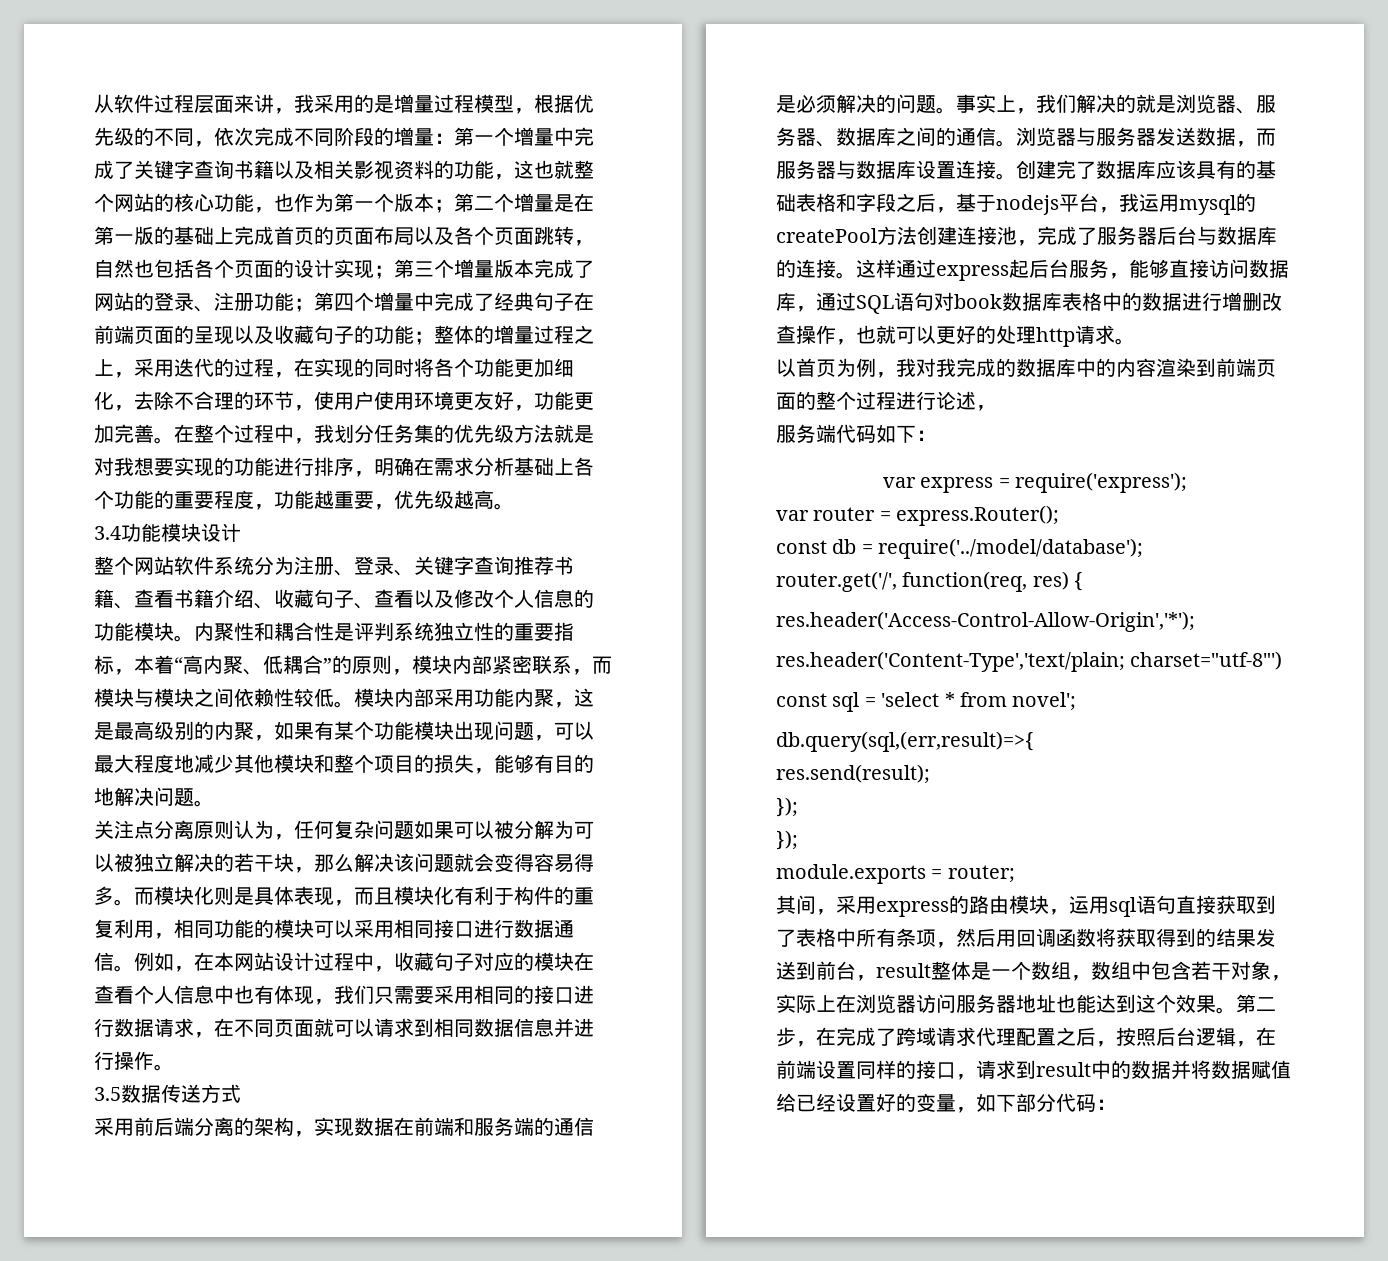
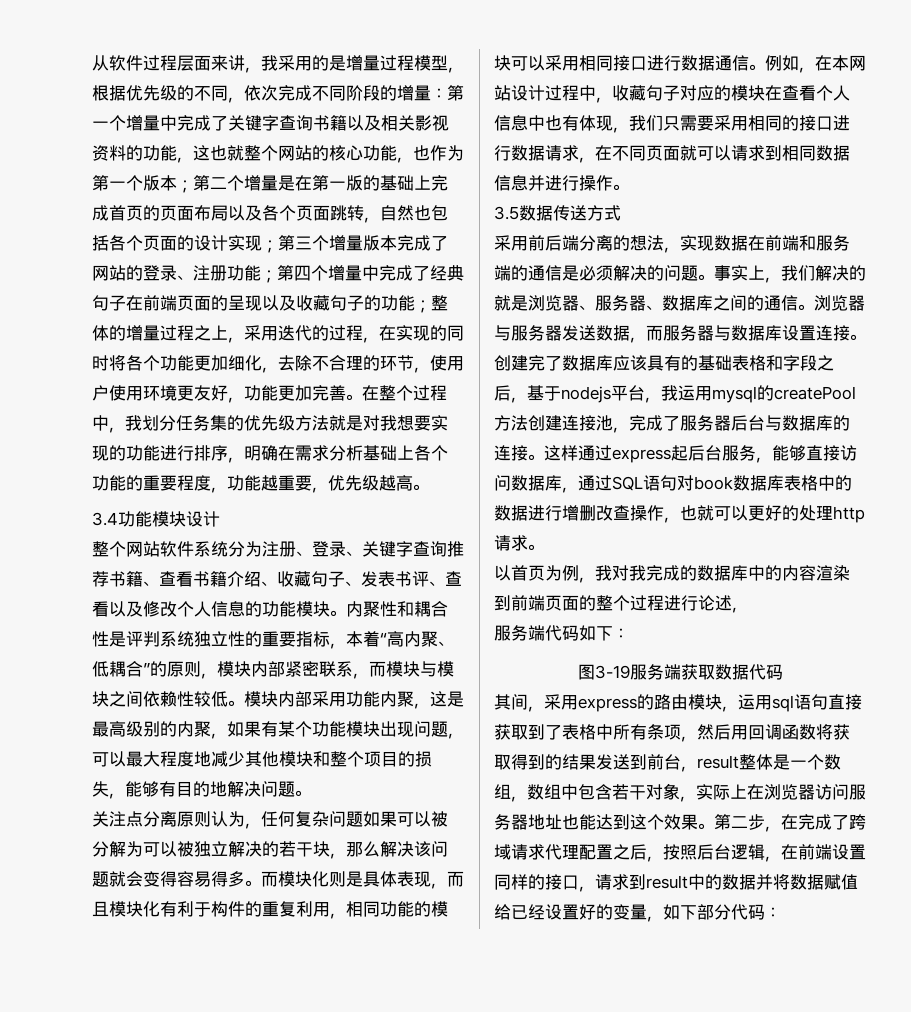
(374, 606) none -> [361,571,445,587] 发表书评、
[254,1117,294,1136] 架构 -> [630,235,664,251] 想法
[882,472,1188,493] [776,505,1060,526] [776,538,1144,559] [776,571,1084,592] [776,611,1195,632] [776,651,1283,672] [776,692,1077,712] [776,731,1034,752] [776,764,930,784] [776,797,798,817] [776,830,798,850] [776,864,1015,884] var express = require('express'); // var router = express.Router(); // const db = require('../model/database'); // router.get('/', function(req, res) { // res.header('Access-Control-Allow-Origin','*'); // res.header('Content-Type','text/plain; charset="utf-8"') // const sql = 'select * from novel'; // db.query(sql,(err,result)=>{ // res.send(result); // }); // }); // module.exports = router; -> [577,664,783,680] 图3-19服务端获取数据代码

